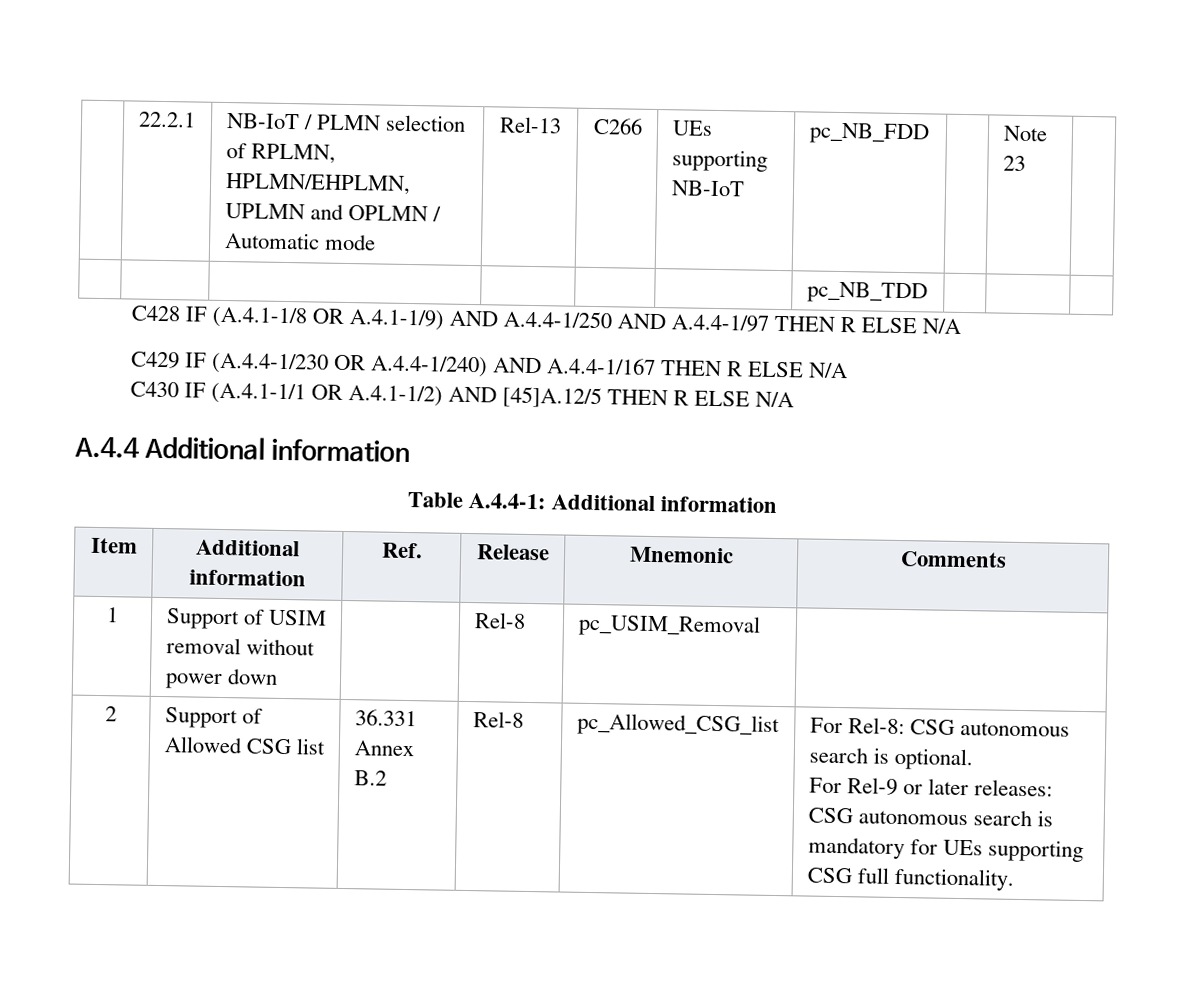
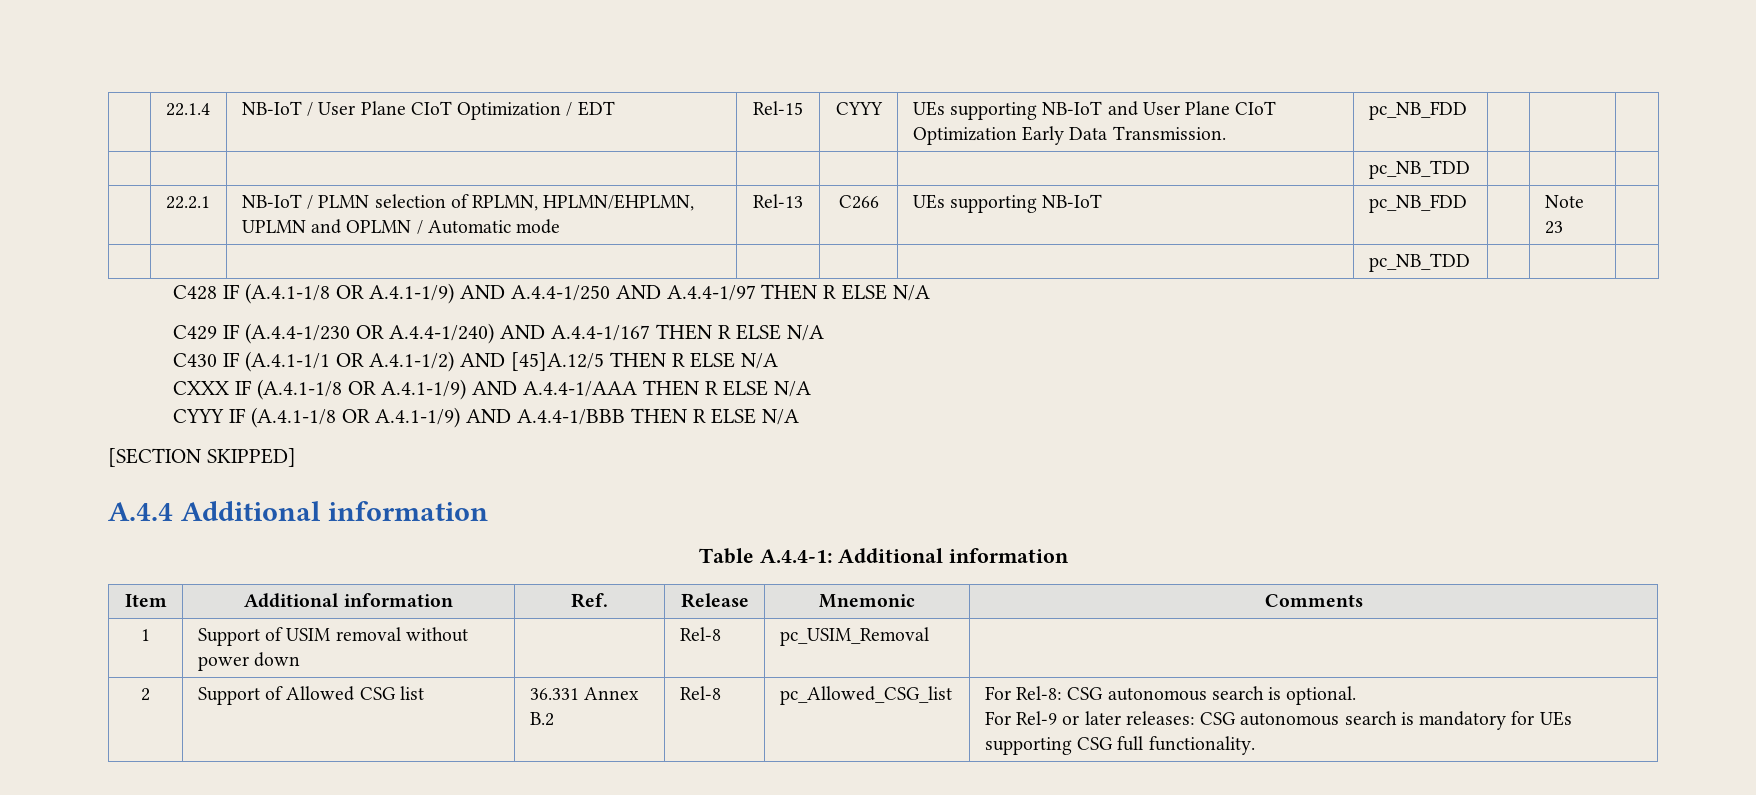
(137, 119) none -> [165,103,210,116] [241,101,615,120] [753,101,803,115] [835,102,883,115] [912,101,1277,120] [912,126,1226,145] [1368,101,1467,120] [1368,160,1470,179] | 22.1.4 | NB-IoT / User Plane CIoT Optimization / EDT | Rel-15 | CYYY | UEs supporting NB-IoT and User Plane CIoT Optimization Early Data Transmission. | pc_NB_FDD | | | // | | | | | | pc_NB_TDD | | | //
(795, 399) none -> [173,379,812,400] [173,407,800,428] [108,448,296,467] // CXXX IF (A.4.1-1/8 OR A.4.1-1/9) AND A.4.4-1/AAA THEN R ELSE N/A // CYYY IF (A.4.1-1/8 OR A.4.1-1/9) AND A.4.4-1/BBB THEN R ELSE N/A // [SECTION SKIPPED]

